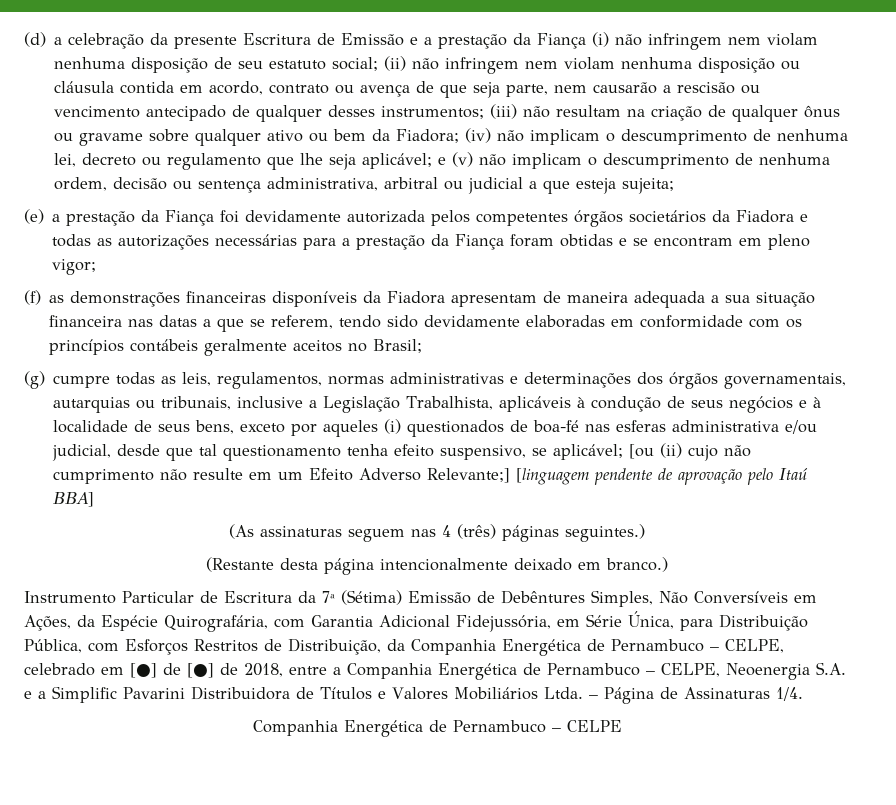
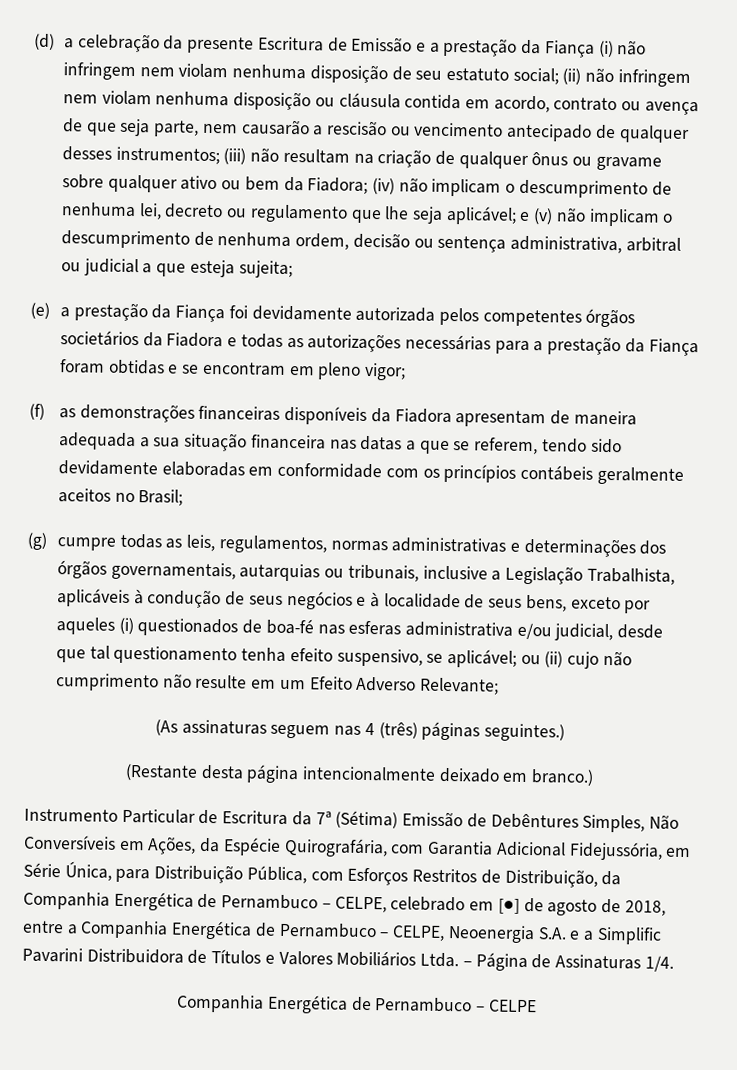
[629,444,655,459] [ou -> [520,654,541,665] ou
[427,468,809,485] [53,492,95,507] Relevante;] [linguagem pendente de aprovação pelo Itaú BBA] -> [419,677,499,695] Relevante;
[187,663,214,678] [●] -> [547,899,598,916] agosto

